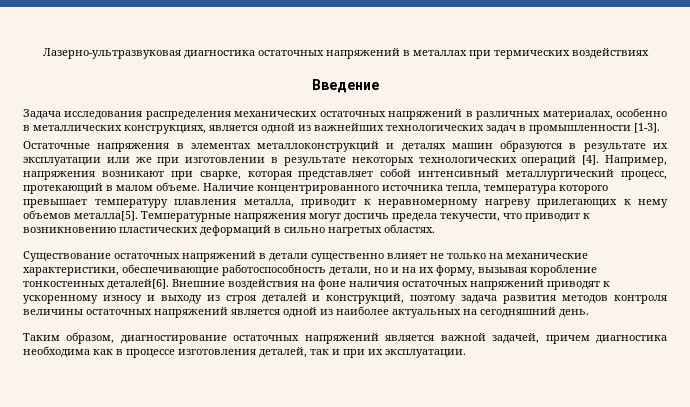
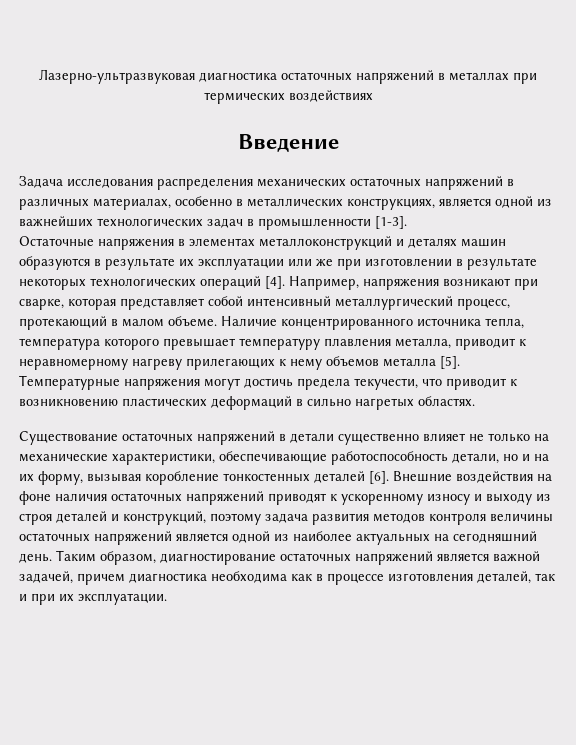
[74,211,138,221] металла[5]. -> [383,356,460,369] металла [5].
[107,279,169,290] деталей[6]. -> [314,471,389,484] деталей [6].
(589, 313) // -> (52, 558) none

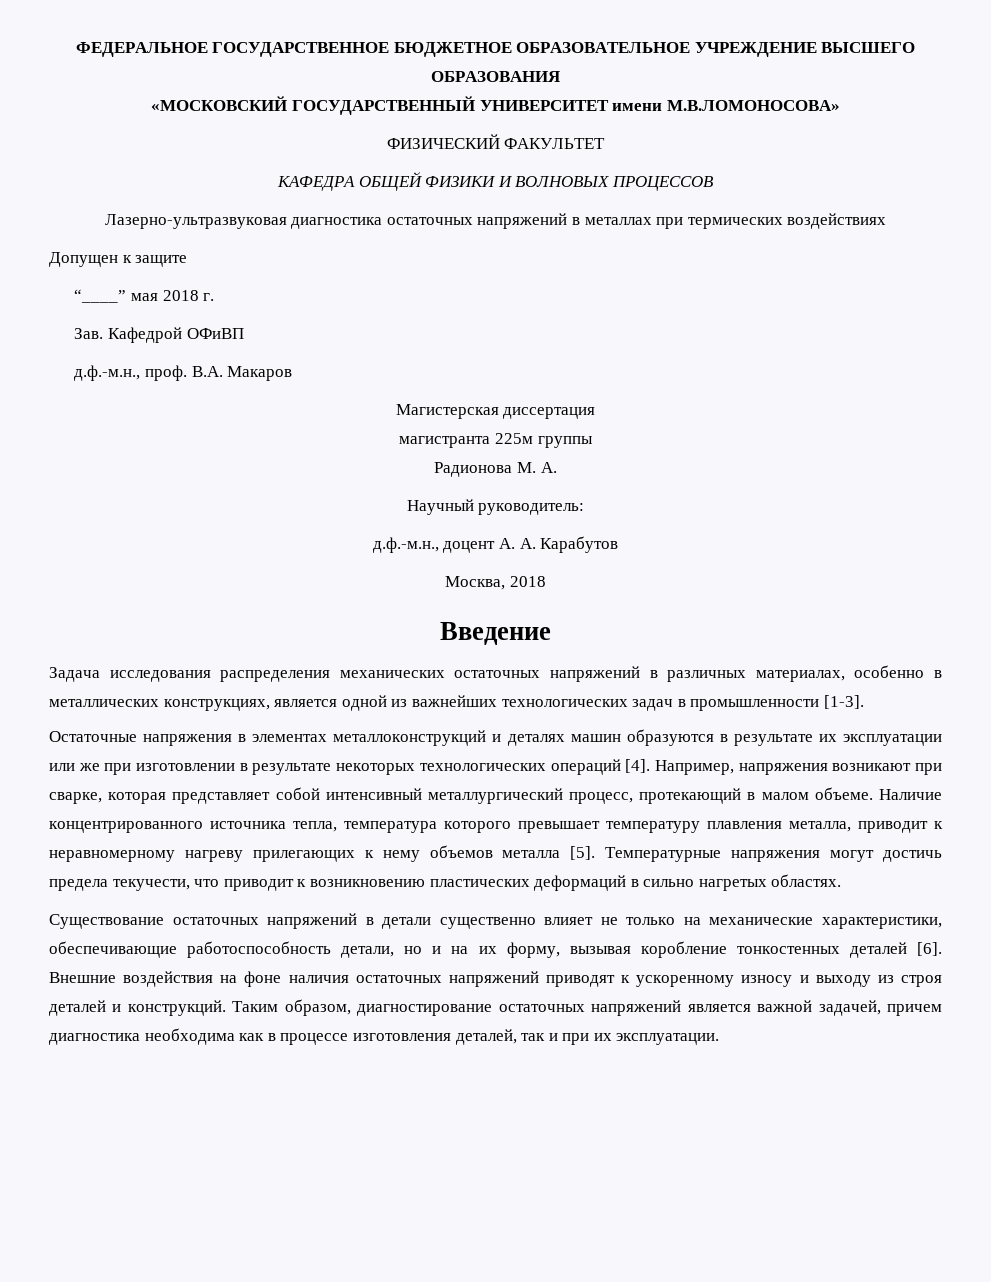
(39, 76) none -> [75,42,916,57] [431,71,560,82] [151,96,840,115] [386,134,606,149] [277,172,714,191] ФЕДЕРАЛЬНОЕ ГОСУДАРСТВЕННОЕ БЮДЖЕТНОЕ ОБРАЗОВАТЕЛЬНОЕ УЧРЕЖДЕНИЕ ВЫСШЕГО ОБРАЗОВАНИЯ // «МОСКОВСКИЙ ГОСУДАРСТВЕННЫЙ УНИВЕРСИТЕТ имени М.В.ЛОМОНОСОВА» // ФИЗИЧЕСКИЙ ФАКУЛЬТЕТ // КАФЕДРА ОБЩЕЙ ФИЗИКИ И ВОЛНОВЫХ ПРОЦЕССОВ //
(373, 96) none -> [49,252,188,267] [74,289,215,303] [74,327,244,343] [74,365,293,381] [395,404,596,419] [399,433,593,448] [434,462,557,477] [406,499,585,515] [372,536,619,553] [445,576,546,590] // Допущен к защите // “____” мая 2018 г. // Зав. Кафедрой ОФиВП // д.ф.-м.н., проф. В.А. Макаров // Магистерская диссертация // магистранта 225м группы // Радионова М. А. // Научный руководитель: // д.ф.-м.н., доцент А. А. Карабутов // Москва, 2018
[123,511,553,525] [19,531,537,545] [19,553,52,563] конструкций, поэтому задача развития методов контроля величины остаточных напряжений является одной из наиболее актуальных на сегодняшний день. -> [127,1000,226,1016] конструкций.

